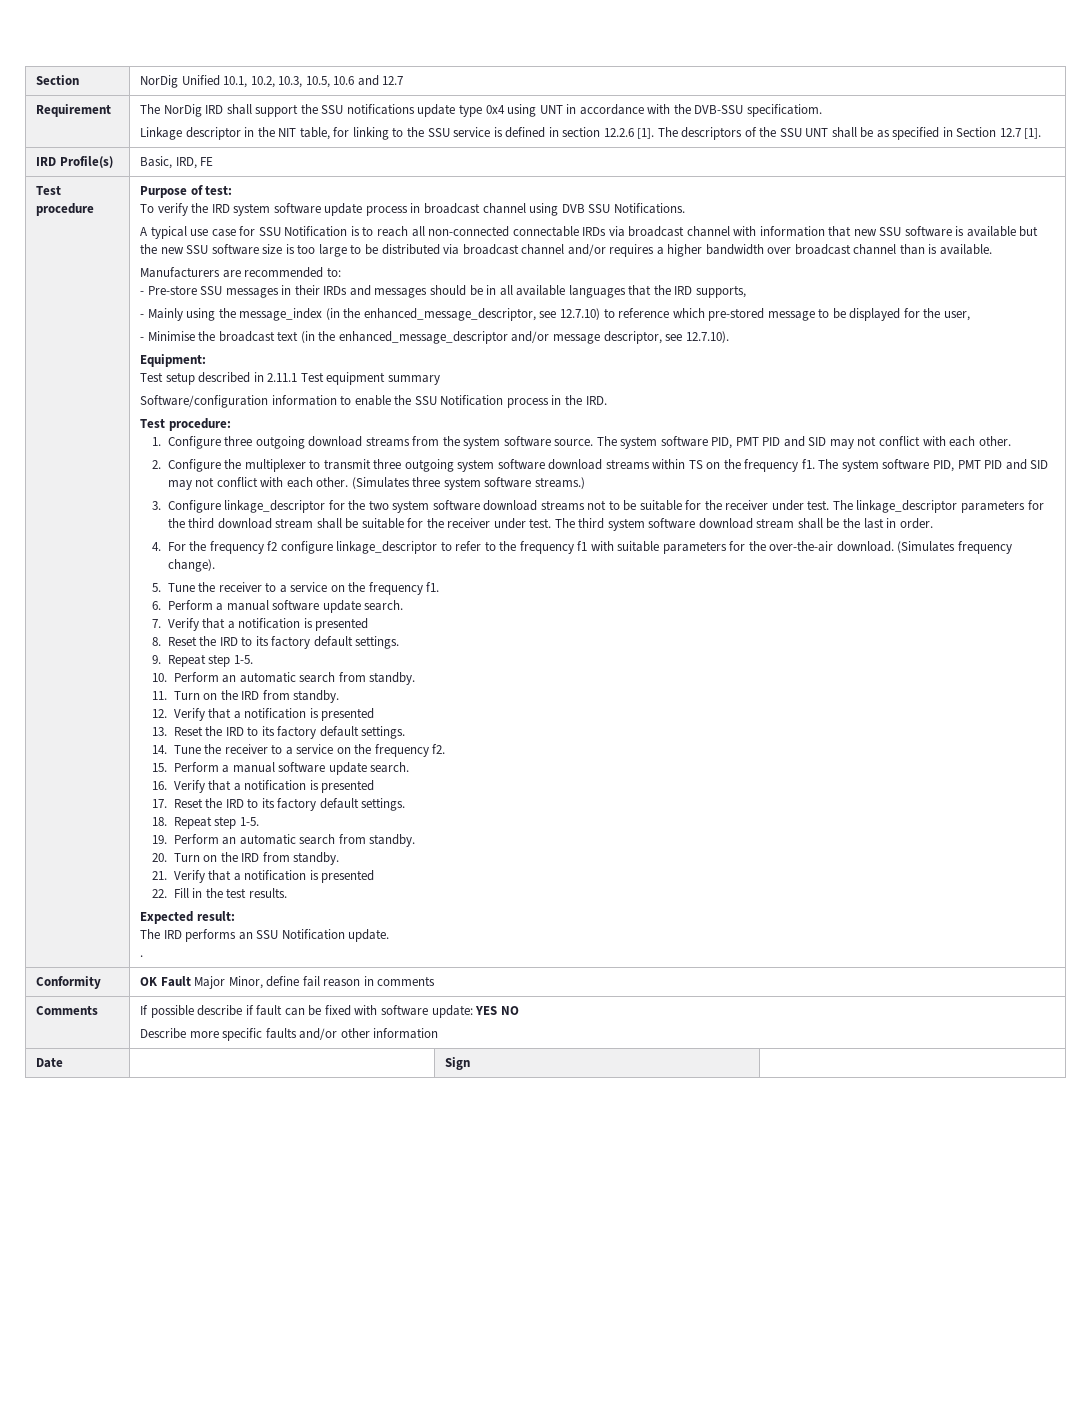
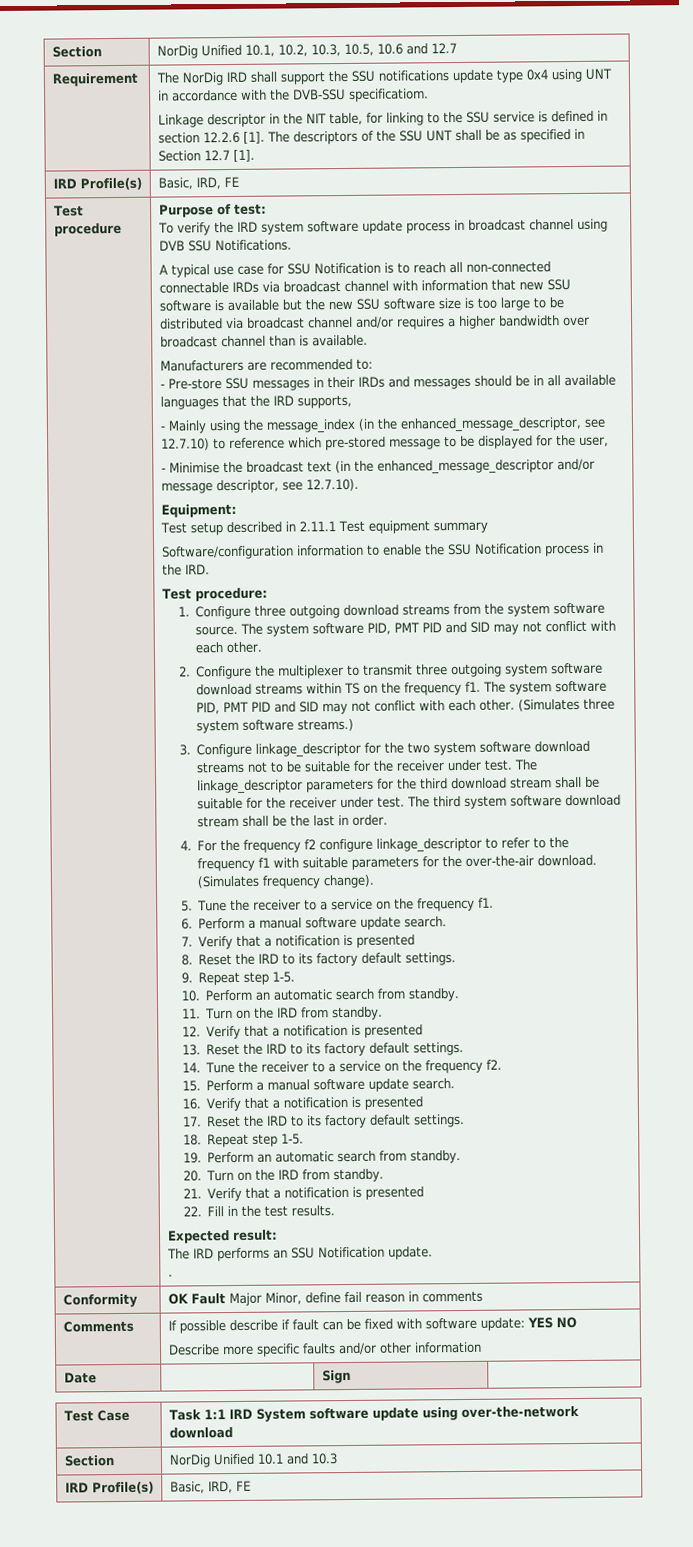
(471, 1063) none -> [63,1409,130,1422] [168,1405,579,1422] [168,1427,233,1439] [63,1455,115,1467] [168,1453,338,1468] [64,1481,154,1495] [169,1480,251,1494] // Test Case | Task 1:1 IRD System software update using over-the-network download // Section | NorDig Unified 10.1 and 10.3 // IRD Profile(s) | Basic, IRD, FE

